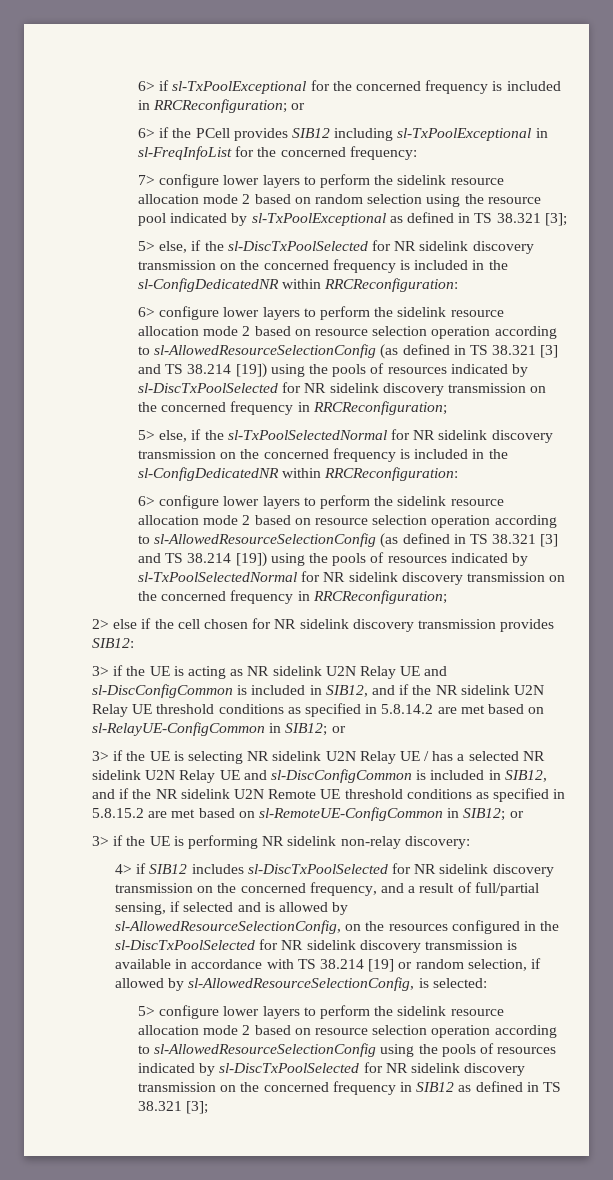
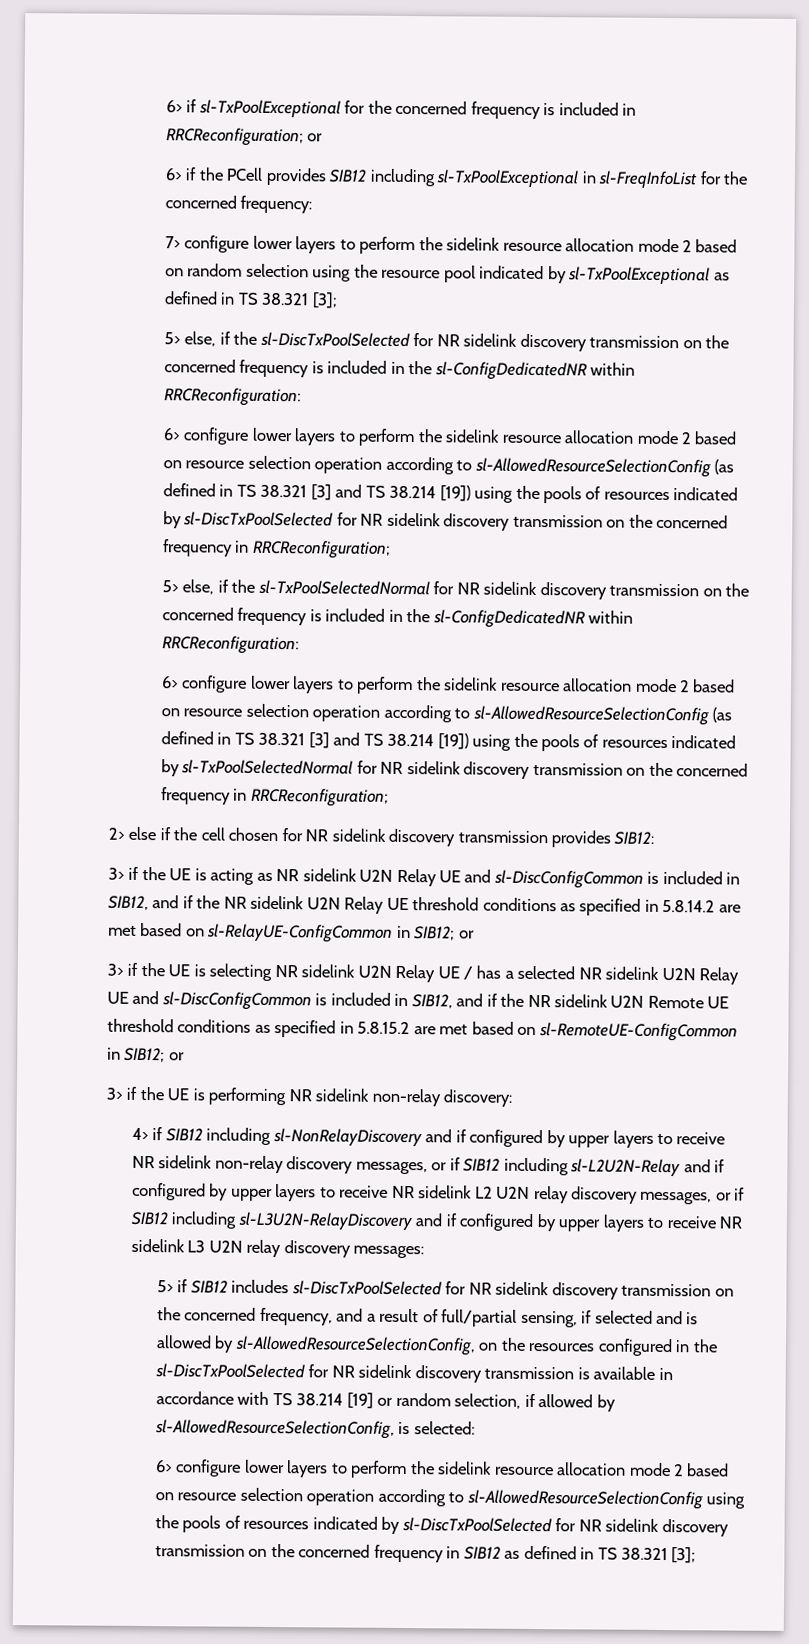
(188, 869) none -> [206,1127,726,1148] [131,1155,725,1177] [131,1182,746,1205] [130,1211,742,1232] [130,1238,425,1259] [156,1279,228,1294] including sl-NonRelayDiscovery and if configured by upper layers to receive NR sidelink non-relay discovery messages, or if SIB12 including sl-L2U2N-Relay and if configured by upper layers to receive NR sidelink L2 U2N relay discovery messages, or if SIB12 including sl-L3U2N-RelayDiscovery and if configured by upper layers to receive NR sidelink L3 U2N relay discovery messages: // 5> if SIB12
[138,1006,156,1016] 5> -> [155,1460,173,1473] 6>

